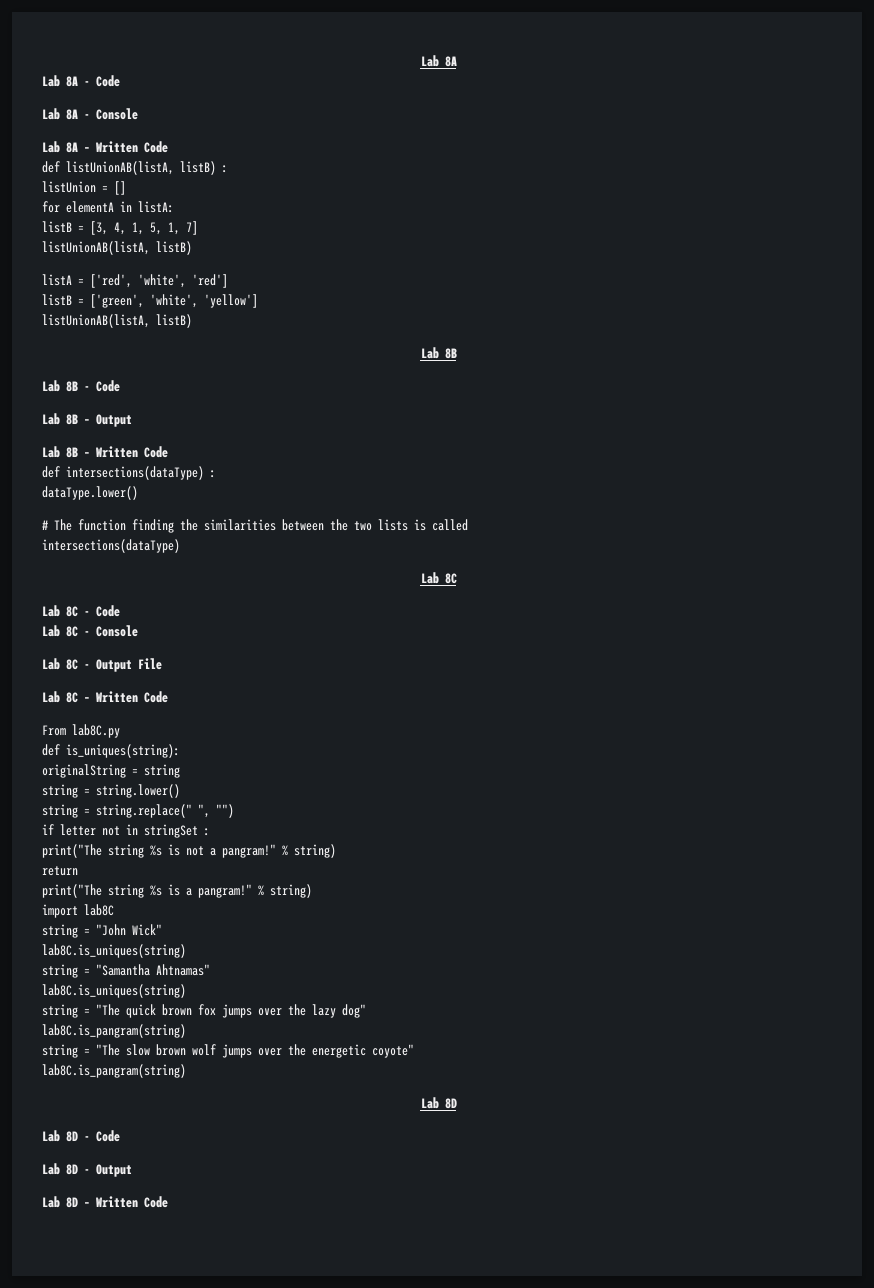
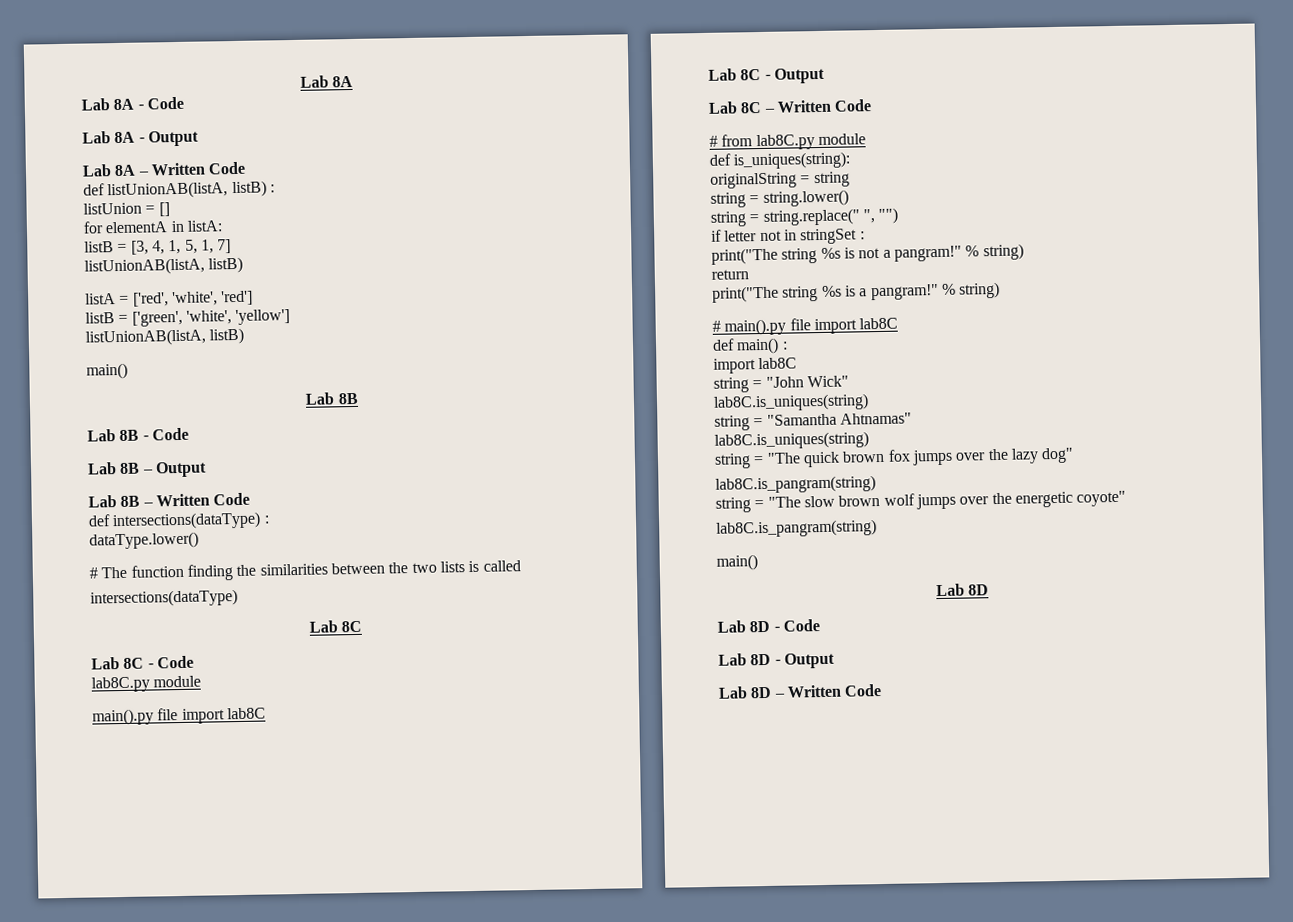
[96,108,138,120] Console -> [147,130,199,147] Output
(192, 321) none -> [86,362,128,380] // main()
[42,625,138,637] Lab 8C - Console -> [91,675,202,693] [92,707,266,726] lab8C.py module // main().py file import lab8C
[138,658,162,670] File -> (825, 75) none
[42,724,120,738] From lab8C.py -> [709,133,866,151] # from lab8C.py module
(312, 891) none -> [712,317,899,336] [712,337,788,355] // # main().py file import lab8C // def main() :
(186, 1071) none -> [716,554,758,571] // main()

